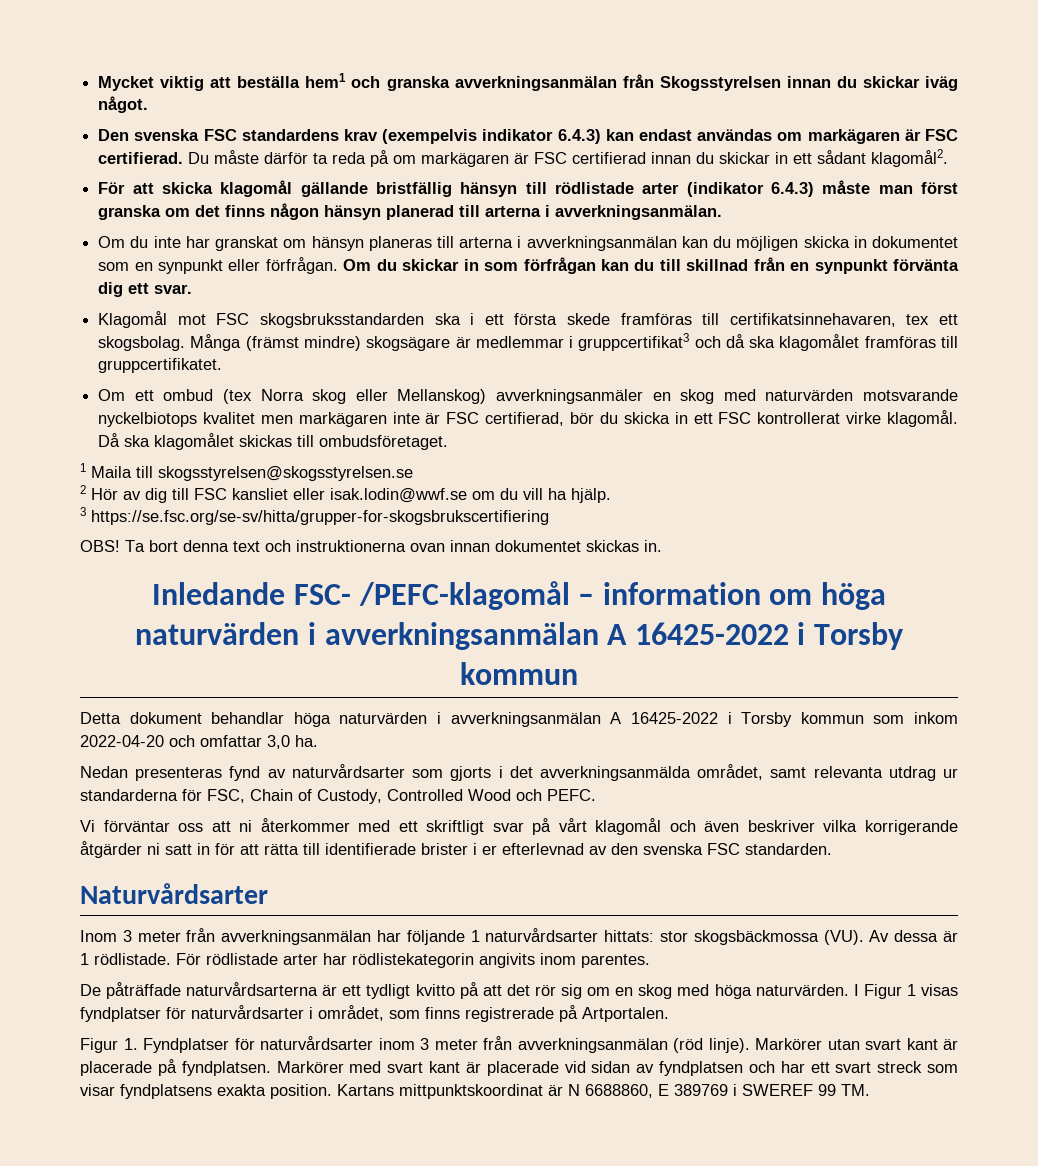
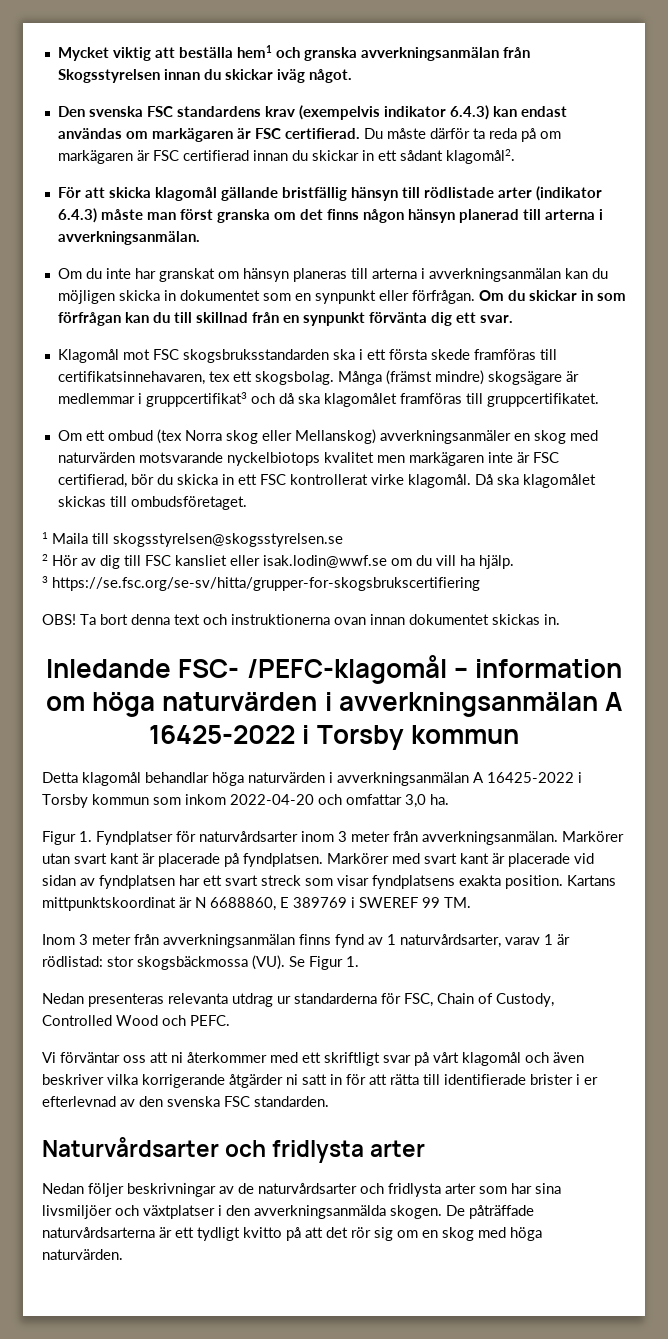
[129,712,202,724] dokument -> [82,772,141,786] klagomål
[80,764,807,781] Nedan presenteras fynd av naturvårdsarter som gjorts i det avverkningsanmälda området, samt -> [42,831,624,845] [42,853,594,867] [42,875,616,889] [42,897,471,911] [42,934,570,948] [42,955,359,970] [42,993,164,1007] Figur 1. Fyndplatser för naturvårdsarter inom 3 meter från avverkningsanmälan. Markörer utan svart kant är placerade på fyndplatsen. Markörer med svart kant är placerade vid sidan av fyndplatsen har ett svart streck som visar fyndplatsens exakta position. Kartans mittpunktskoordinat är N 6688860, E 389769 i SWEREF 99 TM. // Inom 3 meter från avverkningsanmälan finns fynd av 1 naturvårdsarter, varav 1 är rödlistad: stor skogsbäckmossa (VU). Se Figur 1. // Nedan presenteras
[80,928,958,945] [80,953,650,968] // Inom 3 meter från avverkningsanmälan har följande 1 naturvårdsarter hittats: stor skogsbäckmossa (VU). Av dessa är 1 rödlistade. För rödlistade arter har rödlistekategorin angivits inom parentes. // -> [225,1140,426,1163] [42,1183,561,1197] [42,1205,442,1219] och fridlysta arter // Nedan följer beskrivningar av de naturvårdsarter och fridlysta arter som har sina livsmiljöer och växtplatser i den avverkningsanmälda skogen.
[853,984,958,999] [80,1005,669,1022] [80,1036,958,1053] [80,1059,959,1076] [80,1084,870,1099] I Figur 1 visas fyndplatser för naturvårdsarter i området, som finns registrerade på Artportalen. // Figur 1. Fyndplatser för naturvårdsarter inom 3 meter från avverkningsanmälan (röd linje). Markörer utan svart kant är placerade på fyndplatsen. Markörer med svart kant är placerade vid sidan av fyndplatsen och har ett svart streck som visar fyndplatsens exakta position. Kartans mittpunktskoordinat är N 6688860, E 389769 i SWEREF 99 TM. -> (123, 1254) none

